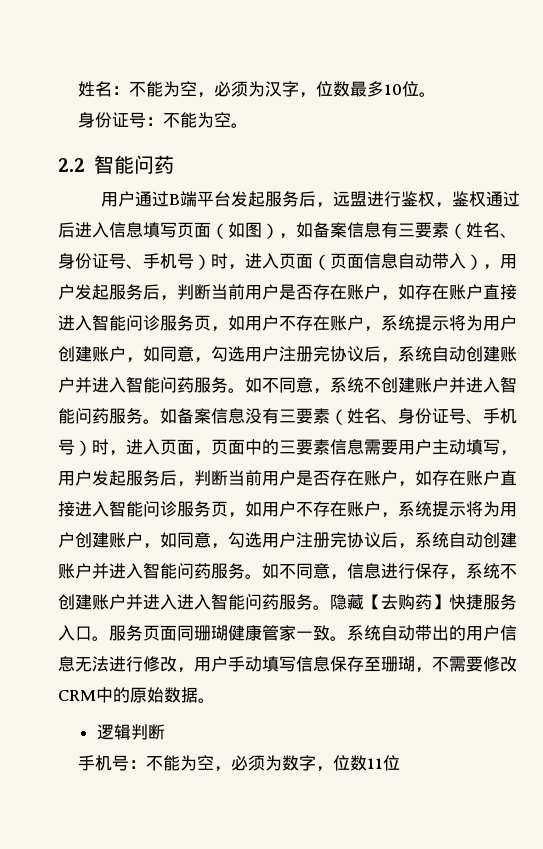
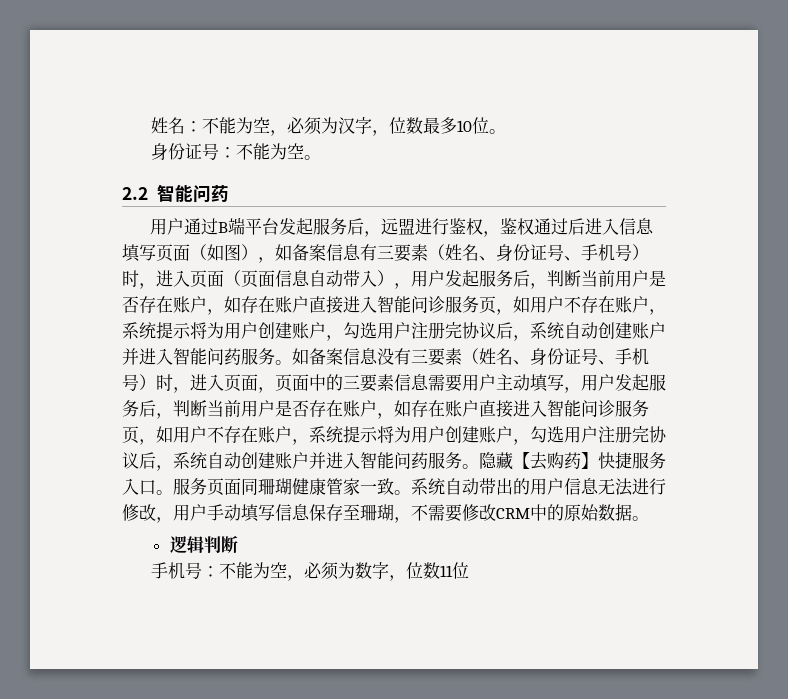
[143,346,211,363] 如同意， -> (343, 338) none
[262,376,517,394] [58,408,177,424] 不同意，系统不创建账户并进入智能问药服务。如 -> (309, 356) none
[160,532,228,549] 如同意， -> (530, 442) none
[262,563,517,580] [58,593,330,610] 如不同意，信息进行保存，系统不创建账户并进入进入智能问药服务。 -> (479, 466) none

